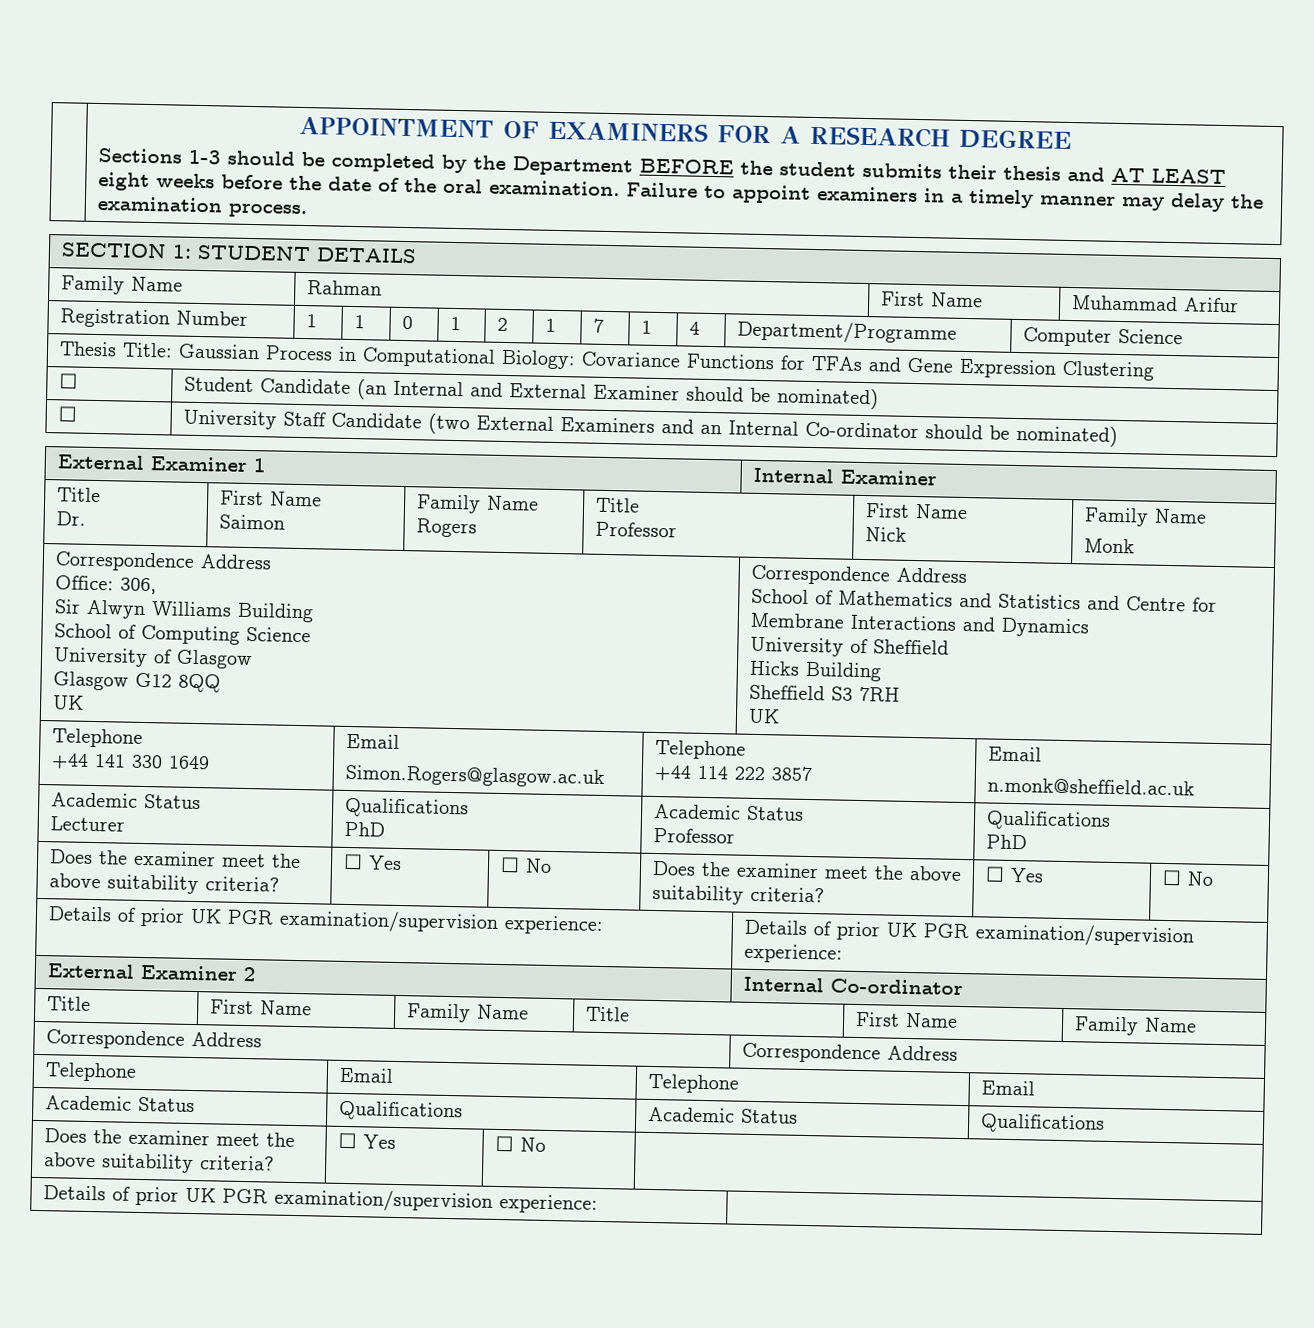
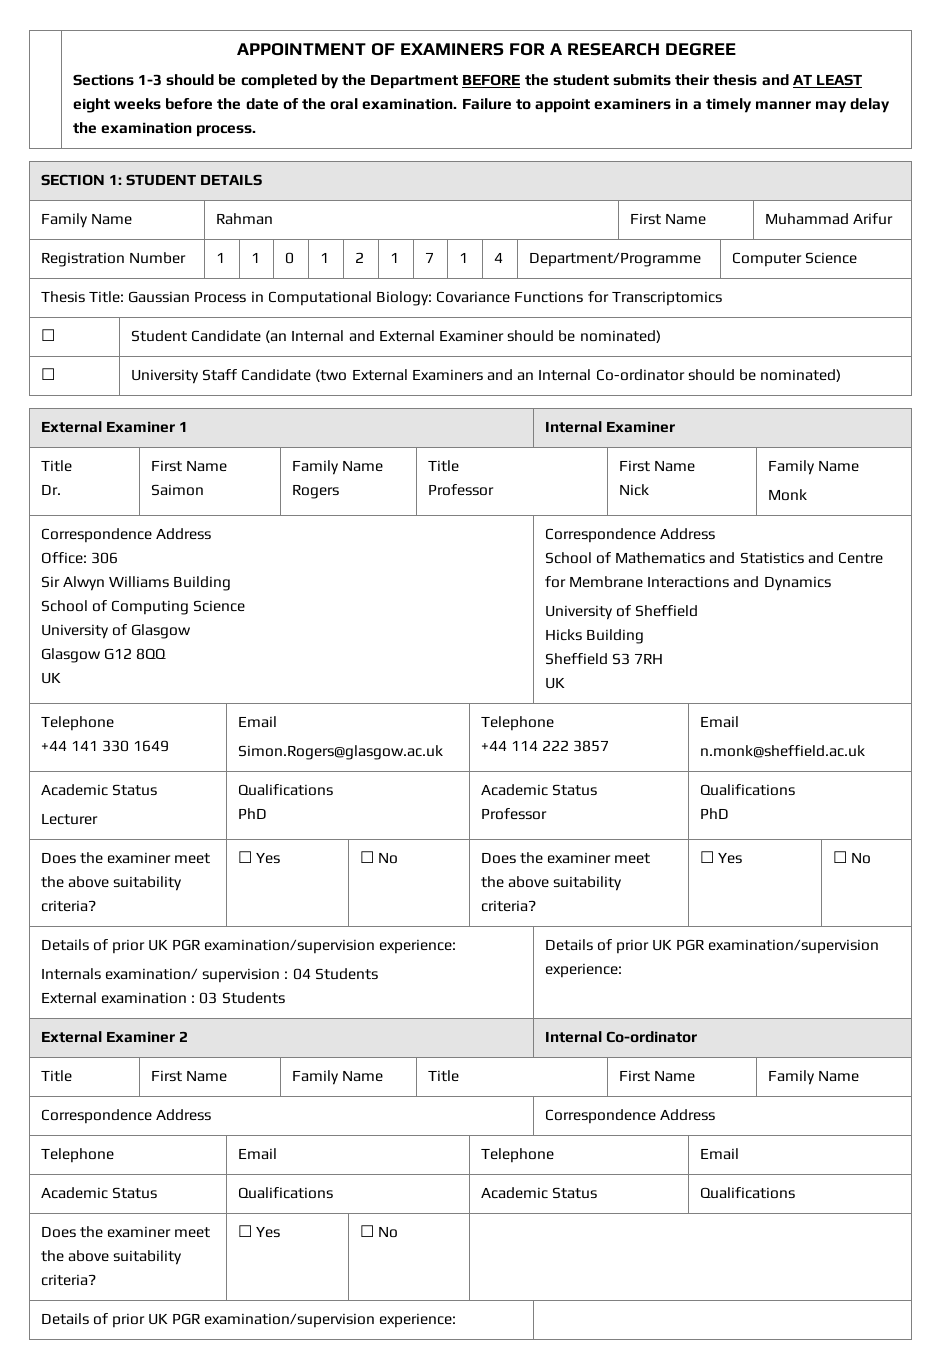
[810,355,1154,381] TFAs and Gene Expression Clustering -> [611,291,722,306] Transcriptomics
[119,577,157,595] 306, -> [91,552,119,564] 306
(604, 925) none -> [40,968,378,983] [40,992,285,1004] // Internals examination/ supervision : 04 Students // External examination : 03 Students

